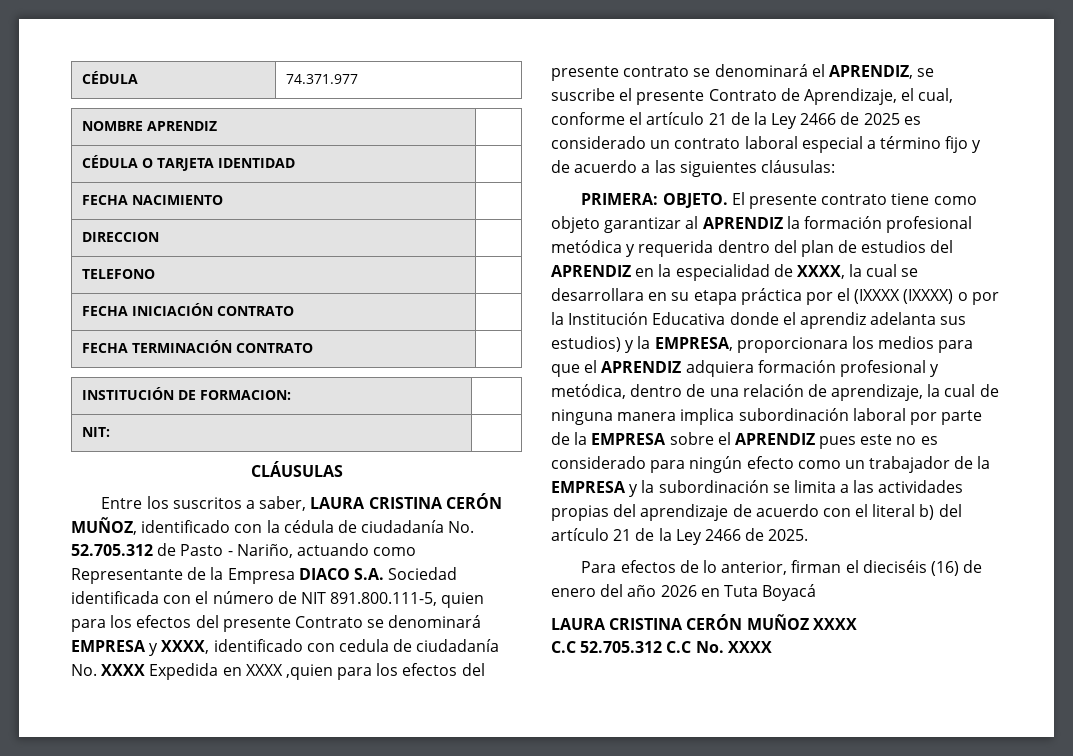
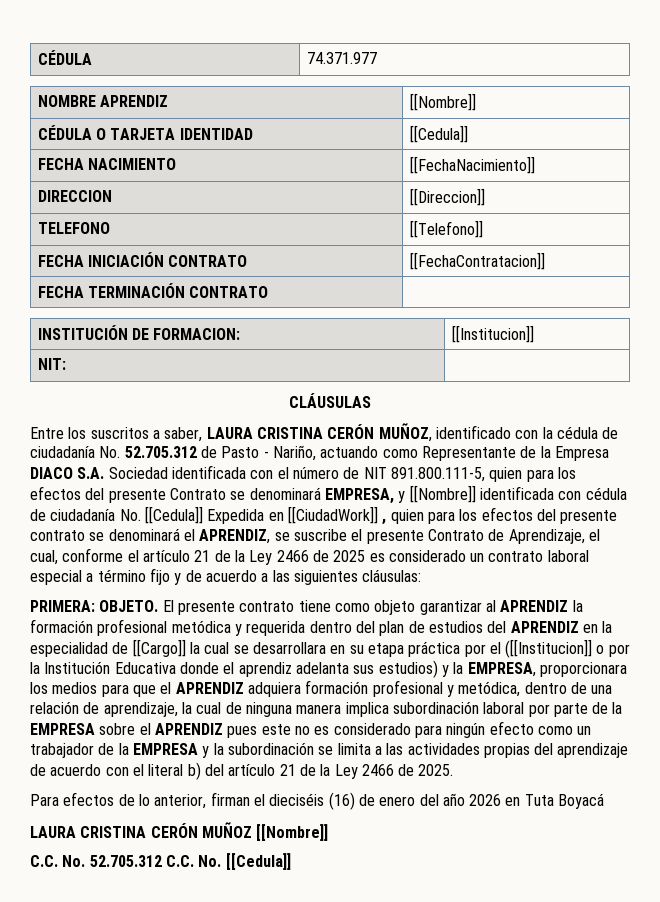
(217, 126) none -> [409,93,476,111] [[Nombre]]
(296, 163) none -> [409,125,468,143] [[Cedula]]
(223, 200) none -> [409,156,535,174] [[FechaNacimiento]]
(159, 237) none -> [409,188,485,206] [[Direccion]]
(155, 274) none -> [409,220,483,238] [[Telefono]]
(294, 311) none -> [409,252,545,270] [[FechaContratacion]]
(291, 395) none -> [451,325,534,343] [[Institucion]]
[71,639,500,656] [71,664,146,676] EMPRESA y XXXX, identificado con cedula de ciudadanía No. XXXX -> [324,485,627,504] [30,506,203,524] EMPRESA, y [[Nombre]] identificada con cédula de ciudadanía No. [[Cedula]]
[245,664,333,680] XXXX ,quien -> [287,506,424,525] [[CiudadWork]] , quien
[796,265,845,279] XXXX, -> [132,639,186,657] [[Cargo]]
[854,289,954,304] (IXXXX (IXXXX) -> [505,639,593,658] ([[Institucion]]
[812,618,857,630] [551,641,772,653] XXXX // C.C 52.705.312 C.C No. XXXX -> [256,824,329,841] [30,853,291,870] [[Nombre]] // C.C. No. 52.705.312 C.C. No. [[Cedula]]

